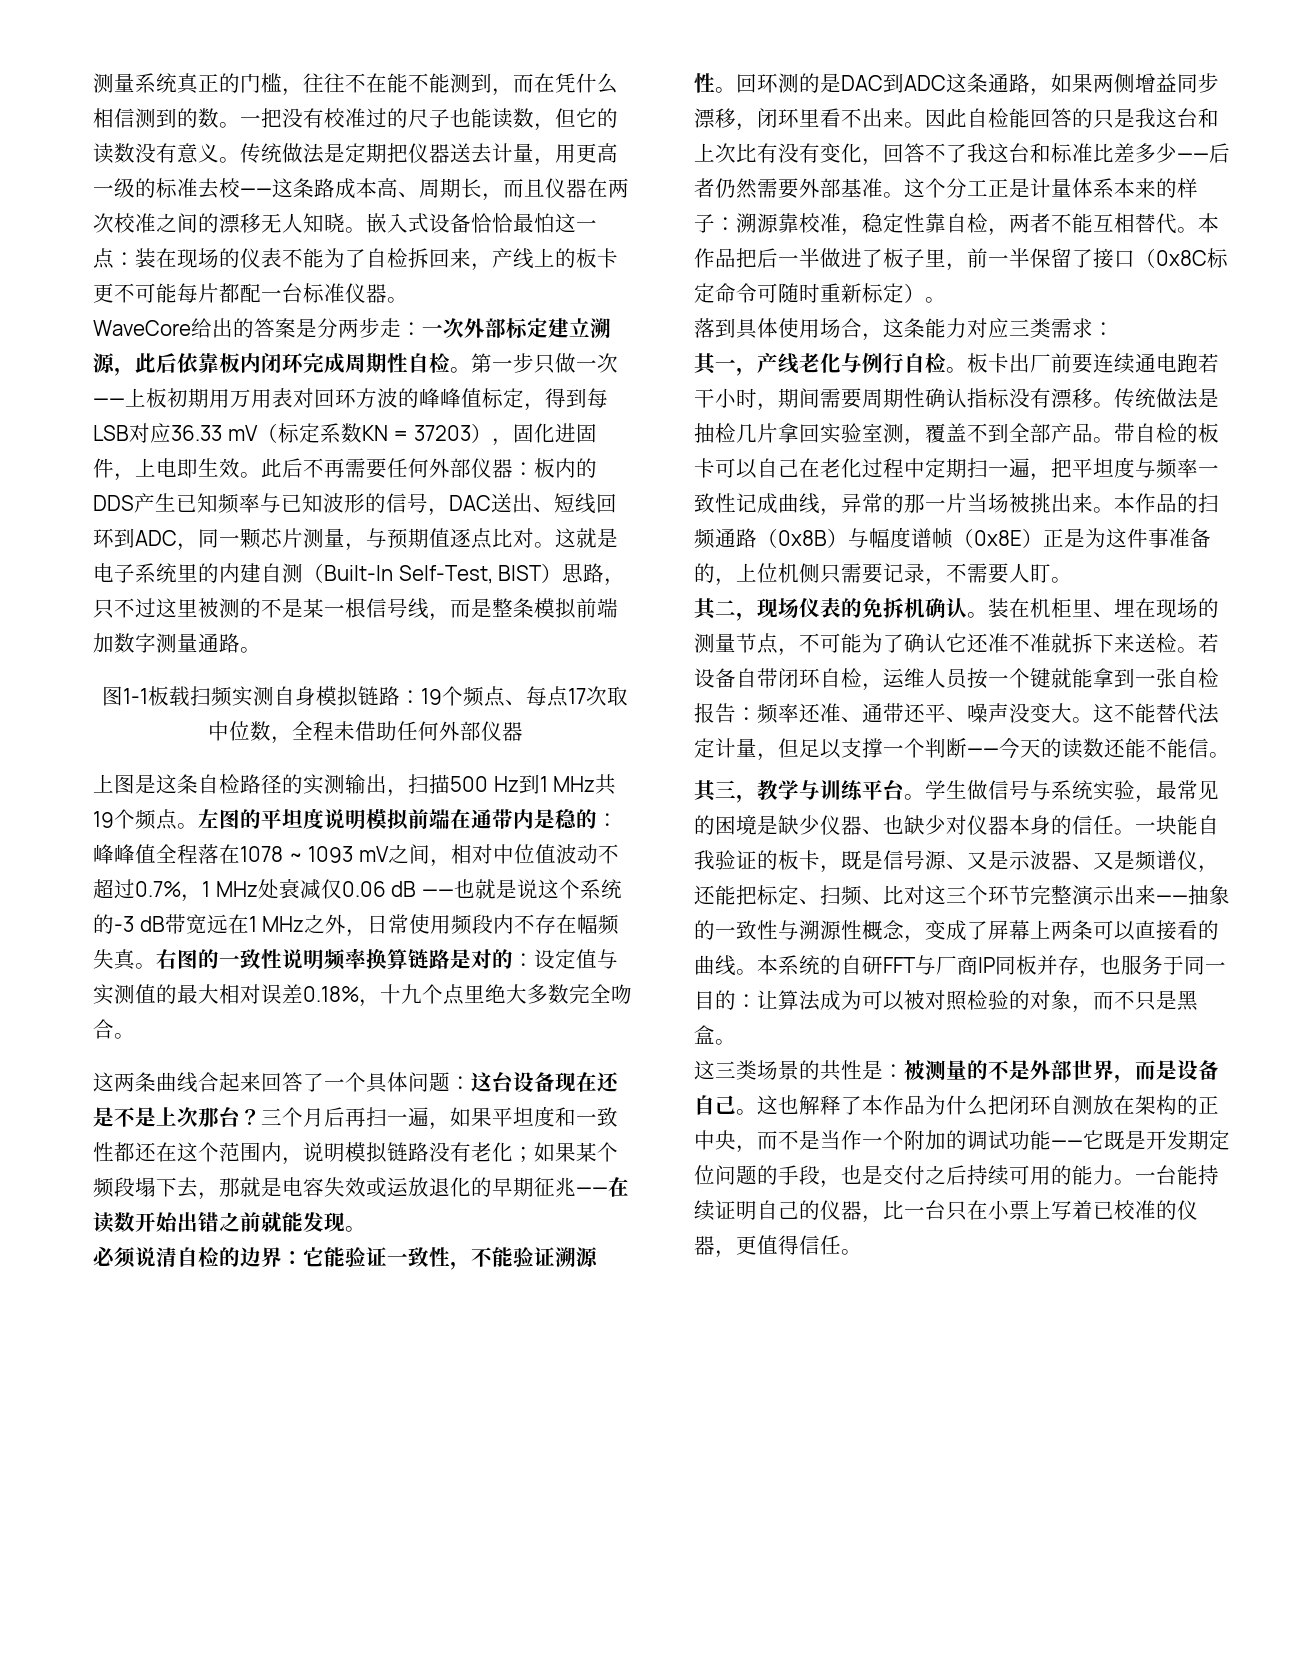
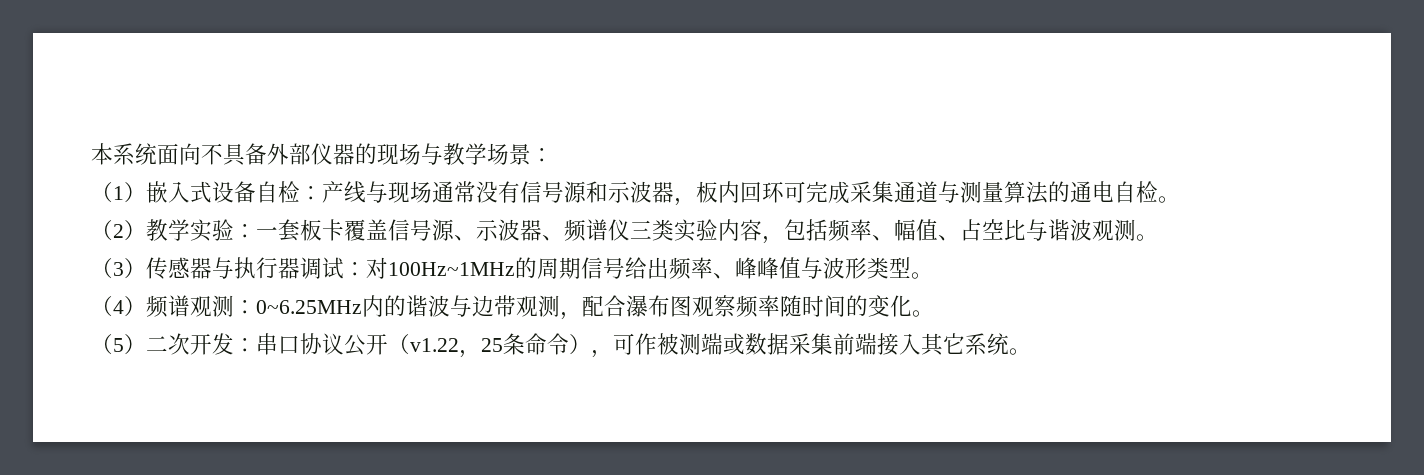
[93,73,618,96] [93,108,618,131] [93,143,618,166] [93,178,629,201] [93,213,597,233] [93,248,618,271] [93,283,408,303] [93,318,611,339] [93,353,618,376] [93,388,608,411] [93,423,597,446] [93,458,597,481] [93,493,617,516] [93,528,618,551] [93,563,626,586] [93,598,618,621] [93,633,261,653] [102,686,628,707] [207,721,523,744] [93,774,617,797] [93,808,618,830] [93,844,619,867] [93,878,622,902] [93,914,620,937] [93,948,618,970] [93,984,632,1007] [93,1019,135,1039] [93,1072,619,1093] [93,1106,618,1130] [93,1142,618,1165] [93,1177,629,1200] [93,1212,366,1233] [93,1247,598,1270] [694,73,1219,96] [694,108,1219,131] [694,143,1230,166] [694,178,1198,199] [694,213,1219,236] [694,248,1229,271] [694,283,946,303] [694,318,1114,341] [694,352,1219,376] [694,388,1219,411] [694,423,1219,446] [694,457,1219,481] [694,493,1219,516] [694,527,1211,549] [694,563,1072,586] [694,597,1219,621] [694,633,1219,656] [694,668,1219,691] [694,703,1219,724] [694,738,1230,761] [694,780,1219,803] [694,815,1219,835] [694,850,883,873] 测量系统真正的门槛，往往不在能不能测到，而在凭什么相信测到的数。一把没有校准过的尺子也能读数，但它的读数没有意义。传统做法是定期把仪器送去计量，用更高一级的标准去校——这条路成本高、周期长，而且仪器在两次校准之间的漂移无人知晓。嵌入式设备恰恰最怕这一点：装在现场的仪表不能为了自检拆回来，产线上的板卡更不可能每片都配一台标准仪器。 // WaveCore给出的答案是分两步走：一次外部标定建立溯源，此后依靠板内闭环完成周期性自检。第一步只做一次——上板初期用万用表对回环方波的峰峰值标定，得到每LSB对应36.33 mV（标定系数KN = 37203），固化进固件，上电即生效。此后不再需要任何外部仪器：板内的DDS产生已知频率与已知波形的信号，DAC送出、短线回环到ADC，同一颗芯片测量，与预期值逐点比对。这就是电子系统里的内建自测（Built-In Self-Test, BIST）思路，只不过这里被测的不是某一根信号线，而是整条模拟前端加数字测量通路。 // 图1-1板载扫频实测自身模拟链路：19个频点、每点17次取中位数，全程未借助任何外部仪器 // 上图是这条自检路径的实测输出，扫描500 Hz到1 MHz共19个频点。左图的平坦度说明模拟前端在通带内是稳的：峰峰值全程落在1078 ~ 1093 mV之间，相对中位值波动不超过0.7%，1 MHz处衰减仅0.06 dB ——也就是说这个系统的-3 dB带宽远在1 MHz之外，日常使用频段内不存在幅频失真。右图的一致性说明频率换算链路是对的：设定值与实测值的最大相对误差0.18%，十九个点里绝大多数完全吻合。 // 这两条曲线合起来回答了一个具体问题：这台设备现在还是不是上次那台？三个月后再扫一遍，如果平坦度和一致性都还在这个范围内，说明模拟链路没有老化；如果某个频段塌下去，那就是电容失效或运放退化的早期征兆——在读数开始出错之前就能发现。 // 必须说清自检的边界：它能验证一致性，不能验证溯源性。回环测的是DAC到ADC这条通路，如果两侧增益同步漂移，闭环里看不出来。因此自检能回答的只是我这台和上次比有没有变化，回答不了我这台和标准比差多少——后者仍然需要外部基准。这个分工正是计量体系本来的样子：溯源靠校准，稳定性靠自检，两者不能互相替代。本作品把后一半做进了板子里，前一半保留了接口（0x8C标定命令可随时重新标定）。 // 落到具体使用场合，这条能力对应三类需求： // 其一，产线老化与例行自检。板卡出厂前要连续通电跑若干小时，期间需要周期性确认指标没有漂移。传统做法是抽检几片拿回实验室测，覆盖不到全部产品。带自检的板卡可以自己在老化过程中定期扫一遍，把平坦度与频率一致性记成曲线，异常的那一片当场被挑出来。本作品的扫频通路（0x8B）与幅度谱帧（0x8E）正是为这件事准备的，上位机侧只需要记录，不需要人盯。 // 其二，现场仪表的免拆机确认。装在机柜里、埋在现场的测量节点，不可能为了确认它还准不准就拆下来送检。若设备自带闭环自检，运维人员按一个键就能拿到一张自检报告：频率还准、通带还平、噪声没变大。这不能替代法定计量，但足以支撑一个判断——今天的读数还能不能信。 // 其三，教学与训练平台。学生做信号与系统实验，最常见的困境是缺少仪器、也缺少对仪器本身的信任。一块能自我验证的板卡，既是 -> [91,143,553,166] [91,181,1180,206] [91,219,388,242] 本系统面向不具备外部仪器的现场与教学场景： // （1）嵌入式设备自检：产线与现场通常没有信号源和示波器，板内回环可完成采集通道与测量算法的通电自检。 // （2）教学实验：一套板卡覆盖
[967,850,1009,870] 又是 -> (476, 238) none
[1093,850,1219,873] [694,885,1230,906] [694,920,1219,943] [694,955,1226,978] [694,990,1198,1013] [694,1025,736,1045] [694,1060,1219,1083] [694,1095,1219,1116] [694,1130,1230,1153] [694,1165,1219,1188] [694,1200,1198,1223] [694,1235,841,1258] 又是频谱仪，还能把标定、扫频、比对这三个环节完整演示出来——抽象的一致性与溯源性概念，变成了屏幕上两条可以直接看的曲线。本系统的自研FFT与厂商IP同板并存，也服务于同一目的：让算法成为可以被对照检验的对象，而不只是黑盒。 // 这三类场景的共性是：被测量的不是外部世界，而是设备自己。这也解释了本作品为什么把闭环自测放在架构的正中央，而不是当作一个附加的调试功能——它既是开发期定位问题的手段，也是交付之后持续可用的能力。一台能持续证明自己的仪器，比一台只在小票上写着已校准的仪器，更值得信任 -> [564,219,1158,244] [91,257,933,280] [91,295,934,320] [91,333,1009,358] 频谱仪三类实验内容，包括频率、幅值、占空比与谐波观测。 // （3）传感器与执行器调试：对100Hz~1MHz的周期信号给出频率、峰峰值与波形类型。 // （4）频谱观测：0~6.25MHz内的谐波与边带观测，配合瀑布图观察频率随时间的变化。 // （5）二次开发：串口协议公开（v1.22，25条命令），可作被测端或数据采集前端接入其它系统

